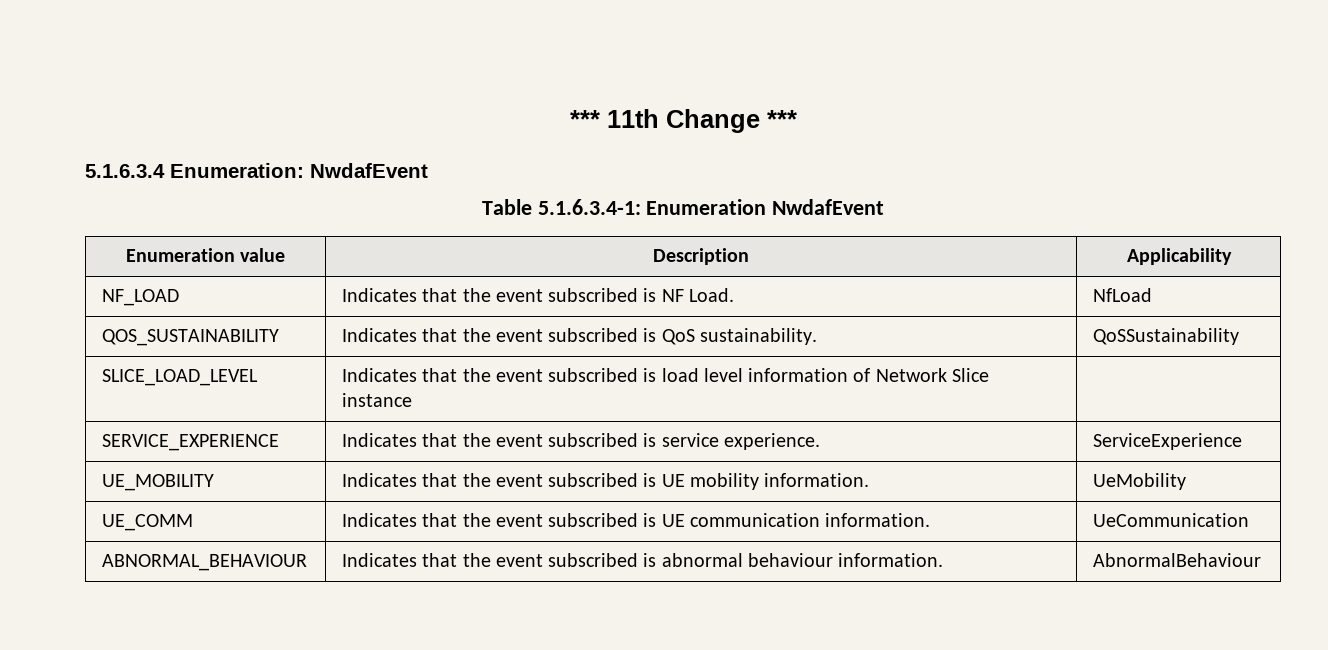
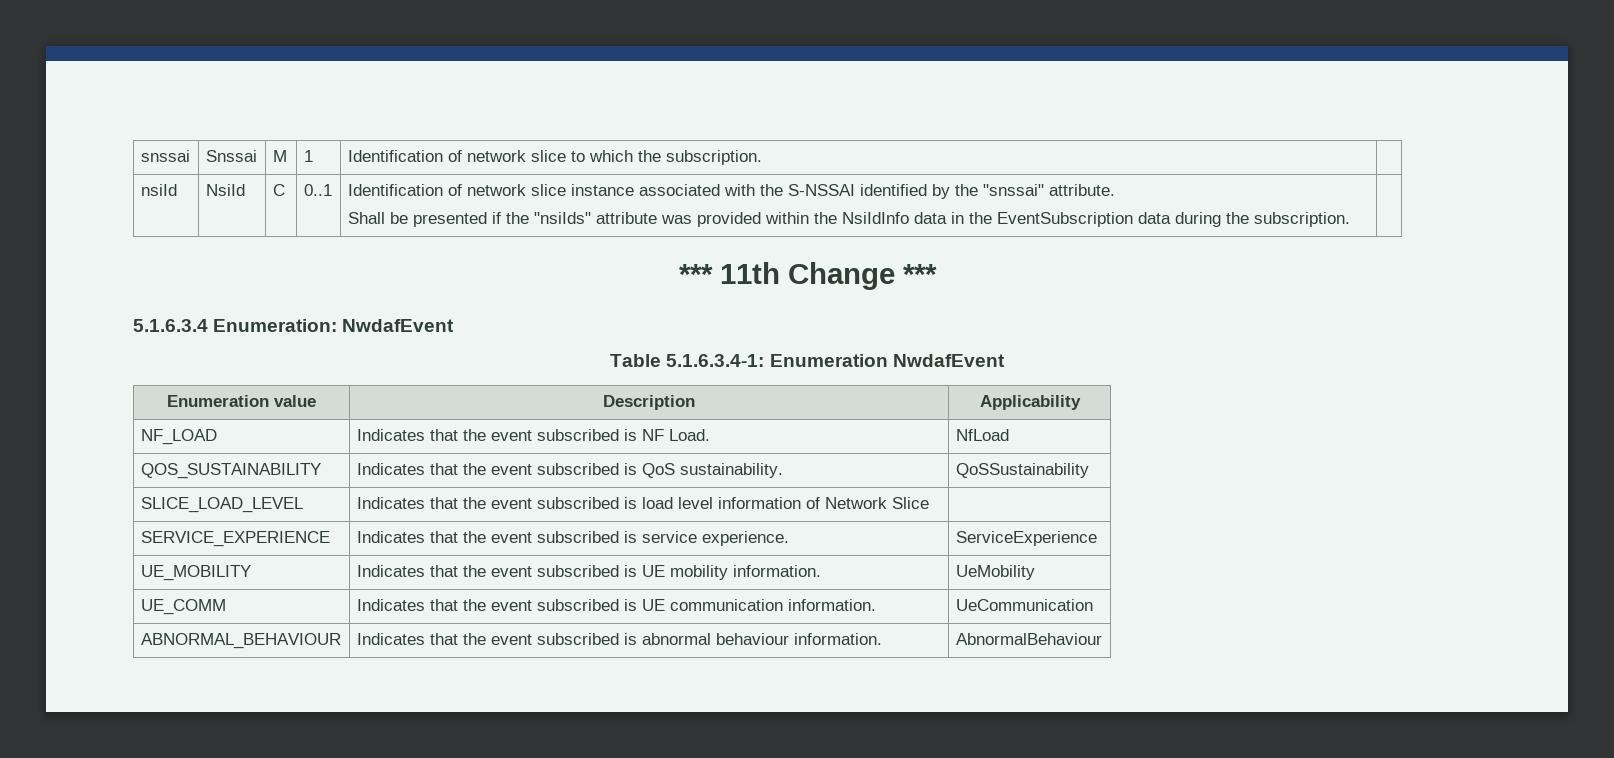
(569, 119) none -> [140,150,190,162] [205,150,257,162] [272,150,287,162] [303,150,313,162] [347,150,762,165] [140,184,177,196] [205,184,245,196] [272,184,285,196] [303,184,332,196] [347,184,1115,199] [347,212,1350,227] snssai | Snssai | M | 1 | Identification of network slice to which the subscription. | // nsiId | NsiId | C | 0..1 | Identification of network slice instance associated with the S-NSSAI identified by the "snssai" attribute. // Shall be presented if the "nsiIds" attribute was provided within the NsiIdInfo data in the EventSubscription data during the subscription. | //
[342,393,413,407] instance -> (929, 503) none

